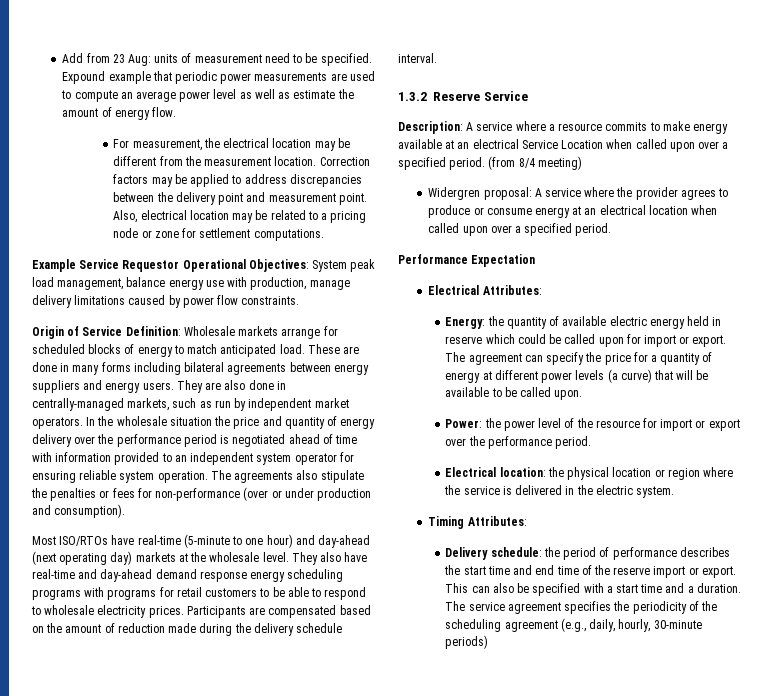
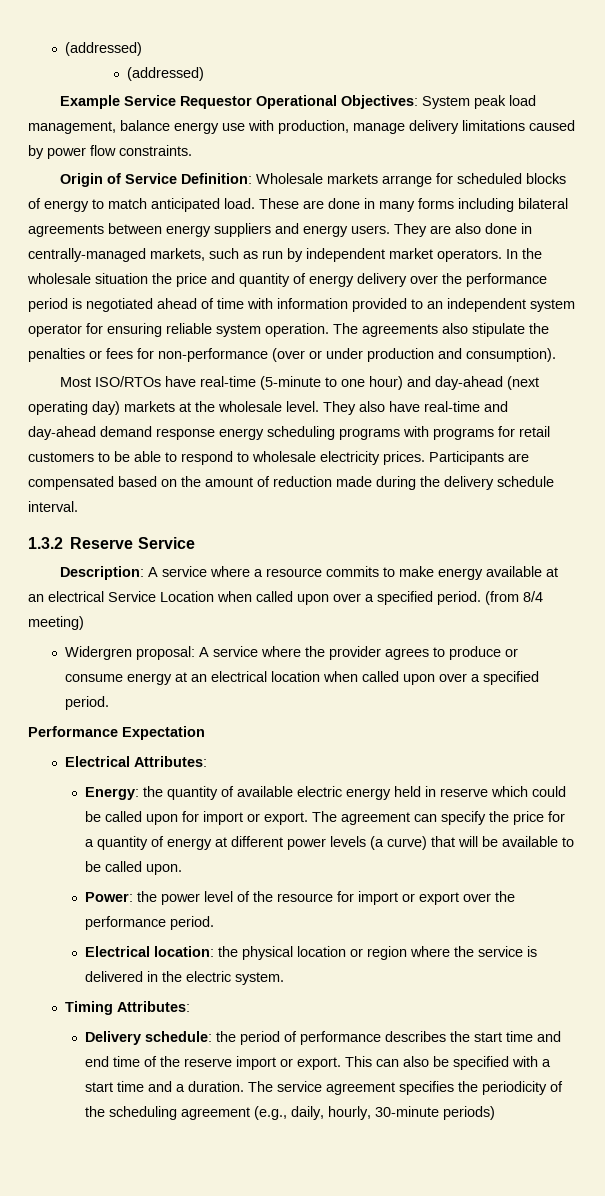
[62,53,372,66] [62,71,375,84] [61,89,354,102] [62,107,176,120] [113,138,350,151] [113,156,370,166] [113,174,362,187] [113,192,367,205] [113,210,367,223] [113,228,324,241] Add from 23 Aug: units of measurement need to be specified. Expound example that periodic power measurements are used to compute an average power level as well as estimate the amount of energy flow. // For measurement, the electrical location may be different from the measurement location. Correction factors may be applied to address discrepancies between the delivery point and measurement point. Also, electrical location may be related to a pricing node or zone for settlement computations. -> [64,42,142,56] [126,67,204,81] (addressed) // (addressed)

